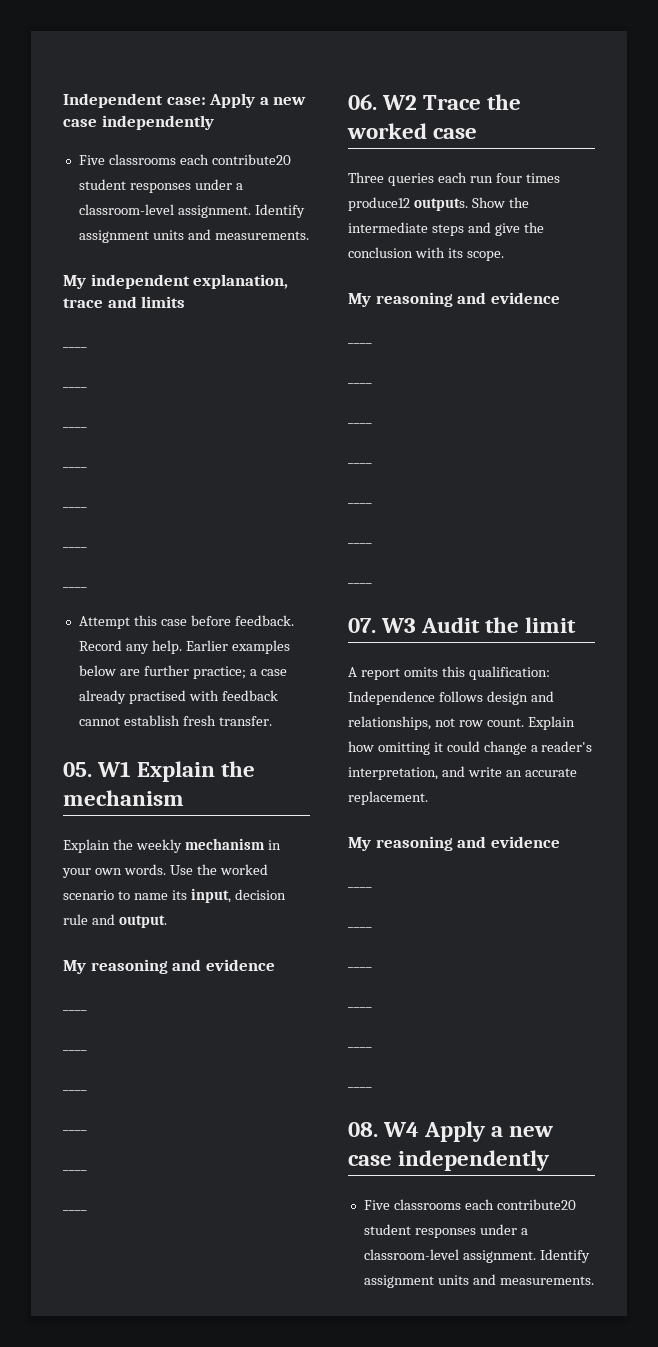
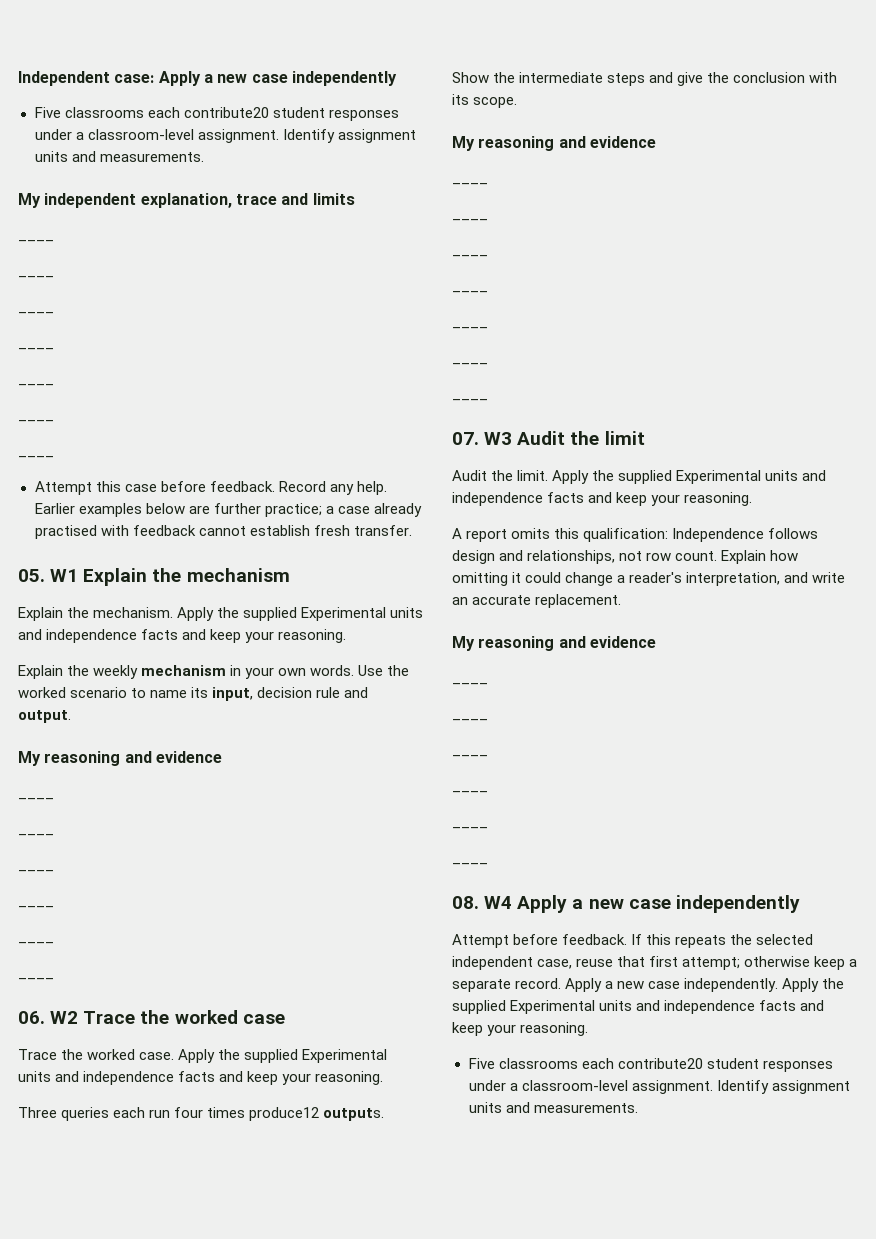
(184, 798) none -> [18,607,424,621] [18,629,347,643] // Explain the mechanism. Apply the supplied Experimental units and independence facts and keep your reasoning.
(478, 133) none -> [18,1049,388,1063] [18,1071,384,1085] // Trace the worked case. Apply the supplied Experimental units and independence facts and keep your reasoning.
(577, 625) none -> [452,470,827,484] [452,492,753,506] // Audit the limit. Apply the supplied Experimental units and independence facts and keep your reasoning.
(550, 1160) none -> [452,934,814,948] [452,956,858,970] [452,978,845,992] [452,1000,825,1014] [452,1022,589,1036] // Attempt before feedback. If this repeats the selected independent case, reuse that first attempt; otherwise keep a separate record. Apply a new case independently. Apply the supplied Experimental units and independence facts and keep your reasoning.

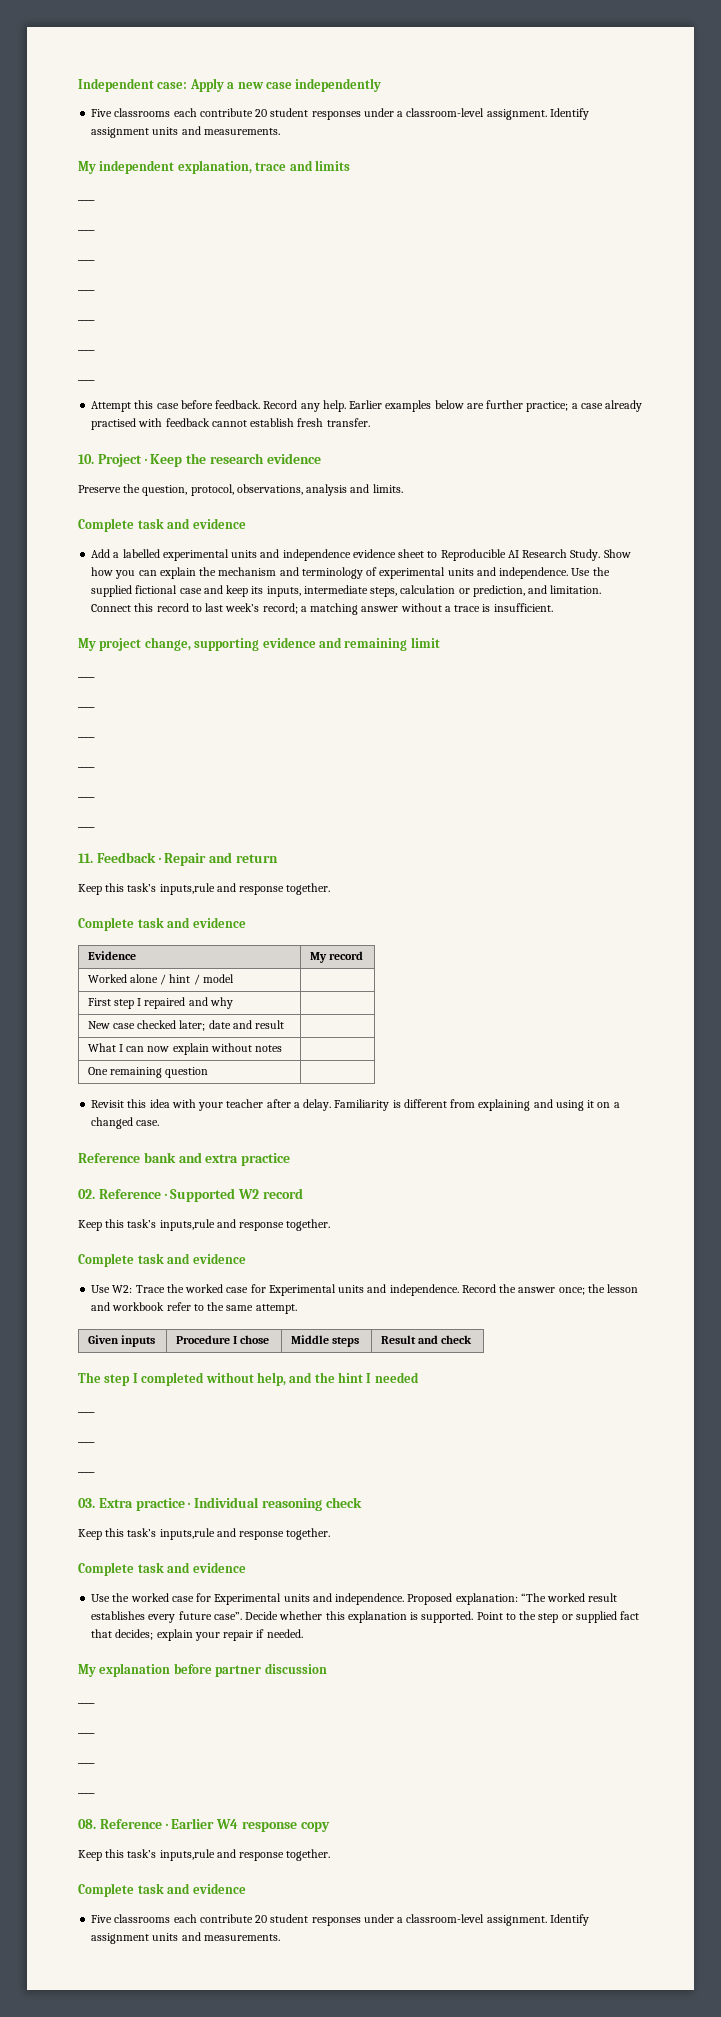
[183,107,269,118] contribute20 -> [199,108,268,117] contribute 20
[18,568,290,586] [18,607,424,621] [18,629,347,643] [18,665,410,679] [18,687,369,701] [18,710,71,723] [18,751,222,766] [18,798,54,800] [18,834,54,836] [18,870,54,872] [18,906,54,908] [18,942,54,944] [18,978,54,980] [18,1010,285,1024] [18,1049,388,1063] [18,1071,384,1085] [18,1107,385,1121] [452,72,838,86] [452,94,518,108] [452,136,656,151] [452,183,488,185] [452,219,488,221] [452,255,488,257] [452,291,488,293] [452,327,488,329] [452,363,488,365] [452,399,488,401] [452,431,645,445] [452,470,827,484] [452,492,753,506] [452,528,819,542] [452,550,799,564] [452,572,846,586] [452,594,622,608] [452,636,656,651] [452,683,488,685] [452,719,488,721] 05. W1 Explain the mechanism // Explain the mechanism. Apply the supplied Experimental units and independence facts and keep your reasoning. // Explain the weekly mechanism in your own words. Use the worked scenario to name its input, decision rule and output. // My reasoning and evidence // ____ // ____ // ____ // ____ // ____ // ____ // 06. W2 Trace the worked case // Trace the worked case. Apply the supplied Experimental units and independence facts and keep your reasoning. // Three queries each run four times produce12 outputs. Show the intermediate steps and give the conclusion with its scope. // My reasoning and evidence // ____ // ____ // ____ // ____ // ____ // ____ // ____ // 07. W3 Audit the limit // Audit the limit. Apply the supplied Experimental units and independence facts and keep your reasoning. // A report omits this qualification: Independence follows design and relationships, not row count. Explain how omitting it could change a reader's interpretation, and write an accurate replacement. // My reasoning and evidence // ____ // ____ -> [78,453,321,467] [78,484,403,496] [78,518,246,532] [91,549,631,561] [91,567,610,579] [91,585,602,597] [91,603,553,615] [78,637,440,651] [78,676,95,678] [78,706,95,708] [78,736,95,738] [78,766,95,768] [78,796,95,798] [78,826,95,828] [78,852,278,866] [78,883,331,895] [78,917,246,931] [87,951,136,960] [309,951,363,963] [87,974,234,985] [87,997,233,1009] [87,1020,285,1031] [87,1043,283,1055] [87,1067,209,1078] [91,1099,620,1111] [91,1117,160,1129] [78,1152,291,1166] [78,1188,303,1202] [78,1219,331,1231] [78,1253,246,1267] [91,1284,639,1296] [91,1302,297,1314] [87,1335,155,1347] [175,1335,270,1344] [290,1335,359,1347] [380,1335,473,1344] [78,1372,419,1386] [78,1411,95,1413] [78,1441,95,1443] [78,1471,95,1473] [78,1497,362,1511] [78,1528,331,1540] [78,1562,246,1576] [91,1593,618,1605] [91,1611,640,1623] [91,1629,303,1641] [78,1663,327,1677] 10. Project · Keep the research evidence // Preserve the question, protocol, observations, analysis and limits. // Complete task and evidence // Add a labelled experimental units and independence evidence sheet to Reproducible AI Research Study. Show how you can explain the mechanism and terminology of experimental units and independence. Use the supplied fictional case and keep its inputs, intermediate steps, calculation or prediction, and limitation. Connect this record to last week’s record; a matching answer without a trace is insufficient. // My project change, supporting evidence and remaining limit // ____ // ____ // ____ // ____ // ____ // ____ // 11. Feedback · Repair and return // Keep this task’s inputs,rule and response together. // Complete task and evidence // Evidence | My record // Worked alone / hint / model | // First step I repaired and why | // New case checked later; date and result | // What I can now explain without notes | // One remaining question | // Revisit this idea with your teacher after a delay. Familiarity is different from explaining and using it on a changed case. // Reference bank and extra practice // 02. Reference · Supported W2 record // Keep this task’s inputs,rule and response together. // Complete task and evidence // Use W2: Trace the worked case for Experimental units and independence. Record the answer once; the lesson and workbook refer to the same attempt. // Given inputs | Procedure I chose | Middle steps | Result and check // The step I completed without help, and the hint I needed // ____ // ____ // ____ // 03. Extra practice · Individual reasoning check // Keep this task’s inputs,rule and response together. // Complete task and evidence // Use the worked case for Experimental units and independence. Proposed explanation: “The worked result establishes every future case”. Decide whether this explanation is supported. Point to the step or supplied fact that decides; explain your repair if needed. // My explanation before partner discussion
[484,895,800,913] [452,934,814,948] [452,956,858,970] [452,978,845,992] [452,1000,825,1014] [452,1022,589,1036] [468,1058,703,1069] W4 Apply a new case independently // Attempt before feedback. If this repeats the selected independent case, reuse that first attempt; otherwise keep a separate record. Apply a new case independently. Apply the supplied Experimental units and independence facts and keep your reasoning. // Five classrooms each contribute20 -> [99,1818,330,1832] [78,1849,331,1861] [78,1883,246,1897] [91,1914,268,1923] Reference · Earlier W4 response copy // Keep this task’s inputs,rule and response together. // Complete task and evidence // Five classrooms each contribute 20

